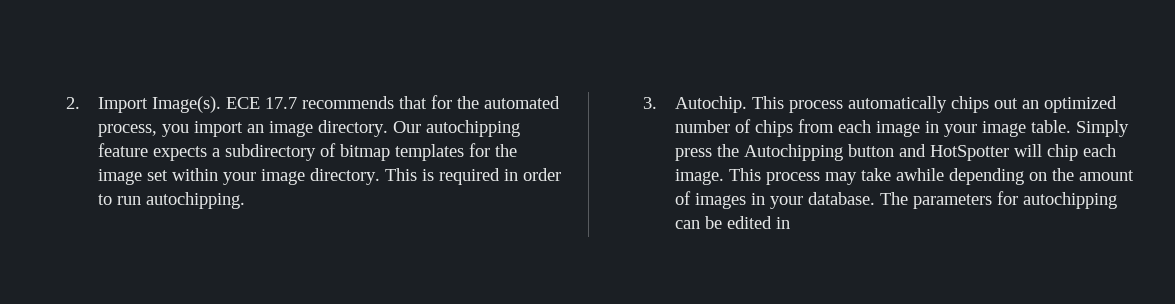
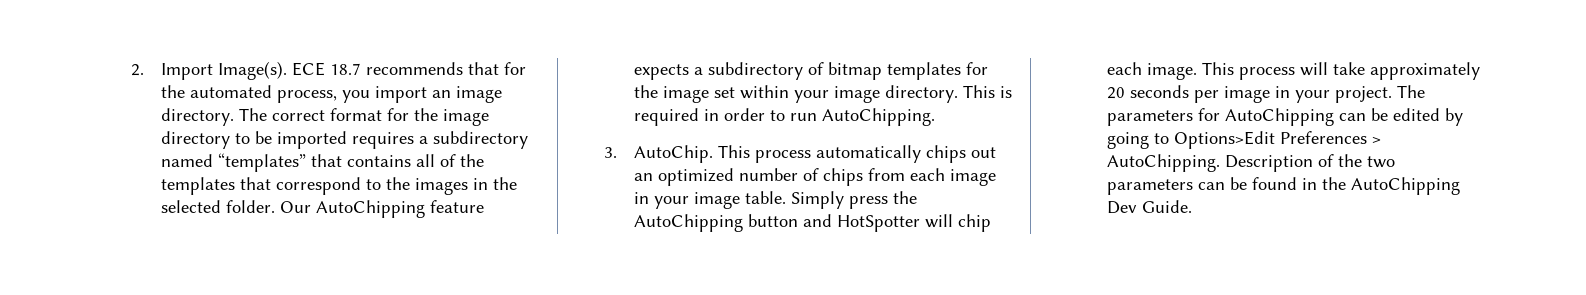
[265,97,298,109] 17.7 -> [330,63,362,75] 18.7
[393,120,521,137] Our autochipping -> [239,108,490,126] [161,131,529,149] [161,153,485,172] [161,177,518,195] [161,200,426,218] The correct format for the image directory to be imported requires a subdirectory named “templates” that contains all of the templates that correspond to the images in the selected folder. Our AutoChipping
[146,192,246,209] autochipping. -> [822,108,936,126] AutoChipping.
[675,96,748,113] Autochip. -> [634,145,714,163] AutoChip.
[744,144,844,161] Autochipping -> [634,214,744,232] AutoChipping
[825,168,1135,185] [675,191,876,209] may take awhile depending on the amount of images in your database. -> [1300,62,1481,80] [1107,85,1393,103] will take approximately 20 seconds per image in your project.
[1023,192,1118,209] autochipping -> [1225,108,1335,126] AutoChipping
[776,217,791,229] in -> [1445,108,1464,126] [1107,131,1382,149] [1107,154,1396,172] [1107,177,1461,195] [1107,200,1193,214] by going to Options>Edit Preferences > AutoChipping. Description of the two parameters can be found in the AutoChipping Dev Guide.

